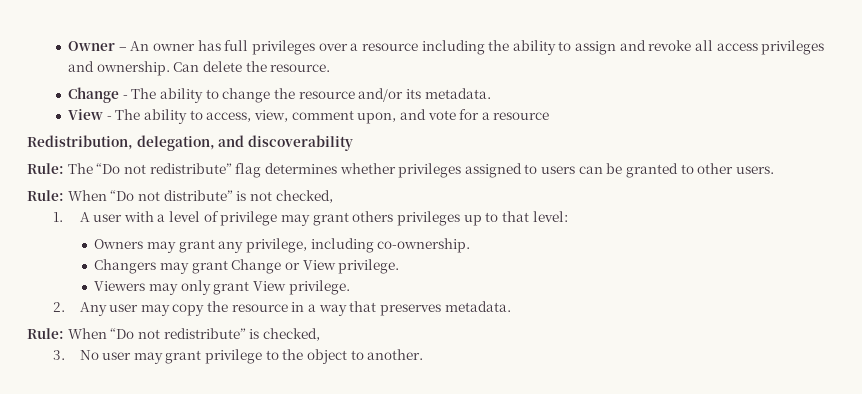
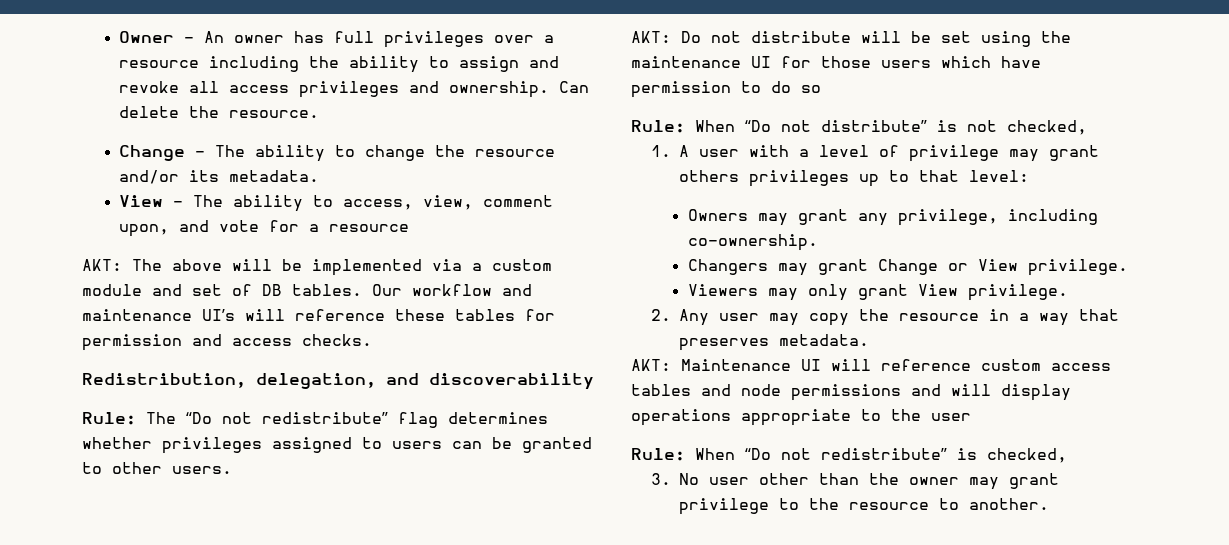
(550, 116) none -> [82,259,552,276] [82,284,532,296] [82,309,555,321] [82,334,372,351] // AKT: The above will be implemented via a custom module and set of DB tables. Our workflow and maintenance UI’s will reference these tables for permission and access checks.
(774, 170) none -> [631,31,1071,47] [631,56,1041,68] [631,81,821,98] // AKT: Do not distribute will be set using the maintenance UI for those users which have permission to do so
(511, 306) none -> [631,359,1111,371] [631,384,1071,401] [631,409,971,426] // AKT: Maintenance UI will reference custom access tables and node permissions and will display operations appropriate to the user
(132, 356) none -> [758,473,959,485] other than the owner
[307,349,348,364] object -> [848,502,929,510] resource

